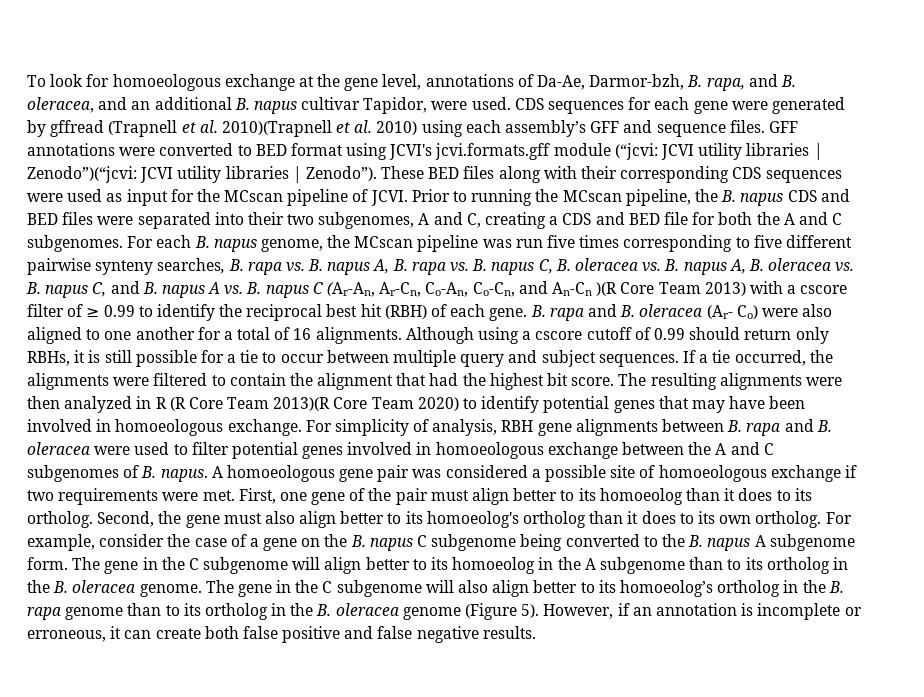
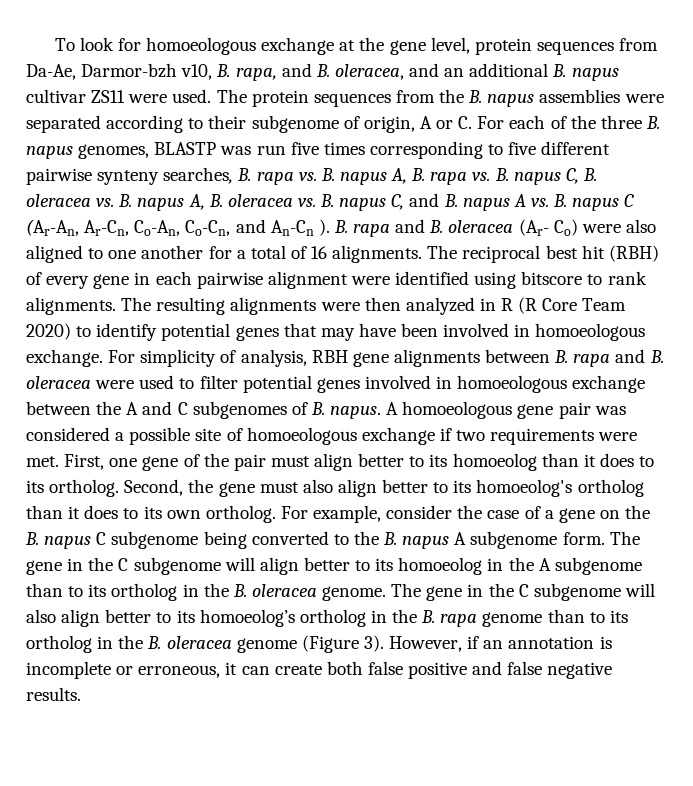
[425,74,685,90] annotations of Da-Ae, Darmor-bzh, -> [474,38,659,55] [26,63,213,80] protein sequences from Da-Ae, Darmor-bzh v10,
[363,97,428,114] Tapidor, -> [91,90,126,103] ZS11
[514,97,845,114] [27,120,798,137] [27,143,823,160] [27,166,842,183] [27,189,850,206] [27,212,843,229] [27,235,479,252] CDS sequences for each gene were generated by gffread (Trapnell et al. 2010)(Trapnell et al. 2010) using each assembly’s GFF and sequence files. GFF annotations were converted to BED format using JCVI's jcvi.formats.gff module (“jcvi: JCVI utility libraries | Zenodo”)(“jcvi: JCVI utility libraries | Zenodo”). These BED files along with their corresponding CDS sequences were used as input for the MCscan pipeline of JCVI. Prior to running the MCscan pipeline, the B. napus CDS and BED files were separated into their two subgenomes, A and C, creating a CDS and BED file for both the A and C subgenomes. For each B. napus genome, the MCscan pipeline -> [216,89,664,107] [26,115,660,133] [26,142,217,159] The protein sequences from the B. napus assemblies were separated according to their subgenome of origin, A or C. For each of the three B. napus genomes, BLASTP
[596,281,848,296] [27,304,528,321] )(R Core Team 2013) with a cscore filter of ≥ 0.99 to identify the reciprocal best hit (RBH) of each gene. -> [318,219,330,236] ).
[405,327,829,344] [27,350,833,367] [27,373,615,390] Although using a cscore cutoff of 0.99 should return only RBHs, it is still possible for a tie to occur between multiple query and subject sequences. If a tie occurred, the alignments were filtered to contain the alignment that had the highest bit score. -> [427,245,659,263] [26,271,647,289] [26,297,116,315] The reciprocal best hit (RBH) of every gene in each pairwise alignment were identified using bitscore to rank alignments.
[273,397,414,411] 2013)(R Core Team -> (627, 304) none
[521,604,540,618] 5). -> [363,635,384,652] 3).

